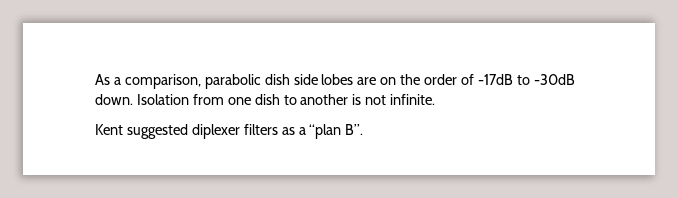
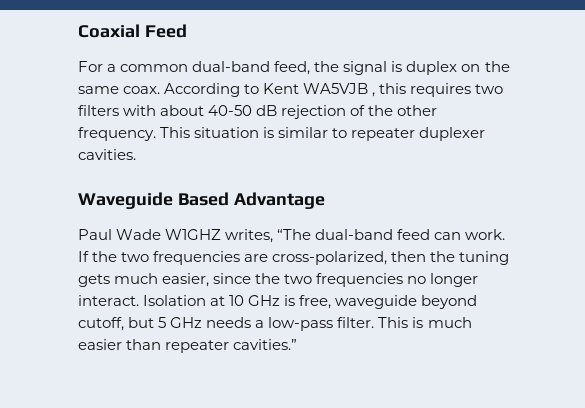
[95,74,575,89] [95,94,436,105] [95,124,364,139] As a comparison, parabolic dish side lobes are on the order of -17dB to -30dB down. Isolation from one dish to another is not infinite. // Kent suggested diplexer filters as a “plan B”. -> [78,24,187,38] [78,61,510,75] [78,83,504,97] [78,105,438,119] [78,127,486,141] [78,149,136,160] [78,192,325,209] [78,229,506,243] [78,251,510,265] [78,273,479,287] [78,295,478,309] [78,317,472,331] [78,339,298,353] Coaxial Feed // For a common dual-band feed, the signal is duplex on the same coax. According to Kent WA5VJB , this requires two filters with about 40-50 dB rejection of the other frequency. This situation is similar to repeater duplexer cavities. // Waveguide Based Advantage // Paul Wade W1GHZ writes, “The dual-band feed can work. If the two frequencies are cross-polarized, then the tuning gets much easier, since the two frequencies no longer interact. Isolation at 10 GHz is free, waveguide beyond cutoff, but 5 GHz needs a low-pass filter. This is much easier than repeater cavities.”

